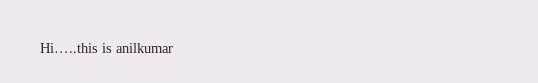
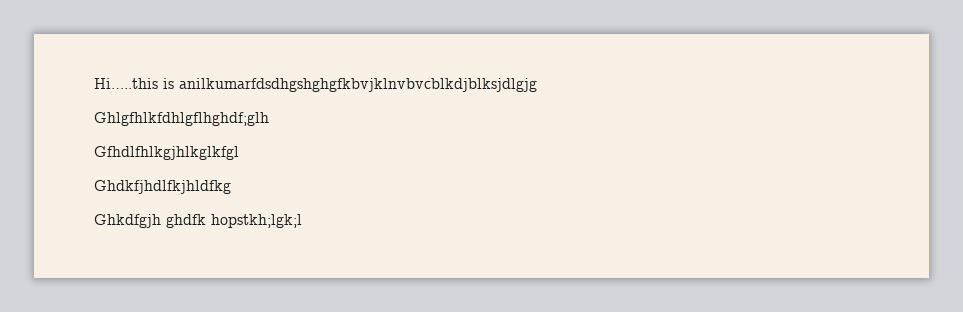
[116,43,173,53] anilkumar -> [179,78,537,92] [94,112,269,126] [94,146,239,160] [94,180,231,194] [94,214,302,228] anilkumarfdsdhgshghgfkbvjklnvbvcblkdjblksjdlgjg // Ghlgfhlkfdhlgflhghdf;glh // Gfhdlfhlkgjhlkglkfgl // Ghdkfjhdlfkjhldfkg // Ghkdfgjh ghdfk hopstkh;lgk;l

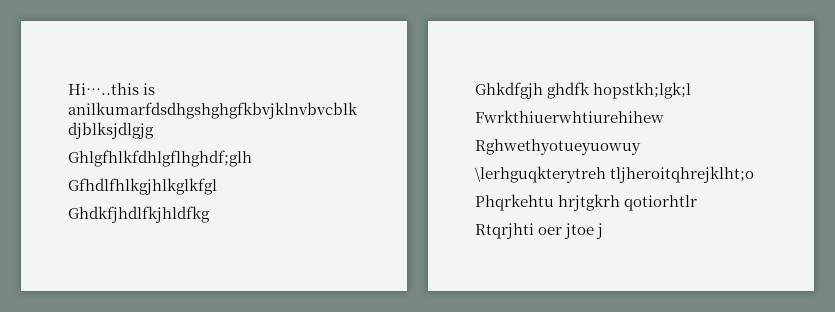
(302, 221) none -> [475,110,664,123] [475,139,641,155] [475,166,755,183] [475,194,698,211] [475,223,604,239] // Fwrkthiuerwhtiurehihew // Rghwethyotueyuowuy // \lerhguqkterytreh tljheroitqhrejklht;o // Phqrkehtu hrjtgkrh qotiorhtlr // Rtqrjhti oer jtoe j

